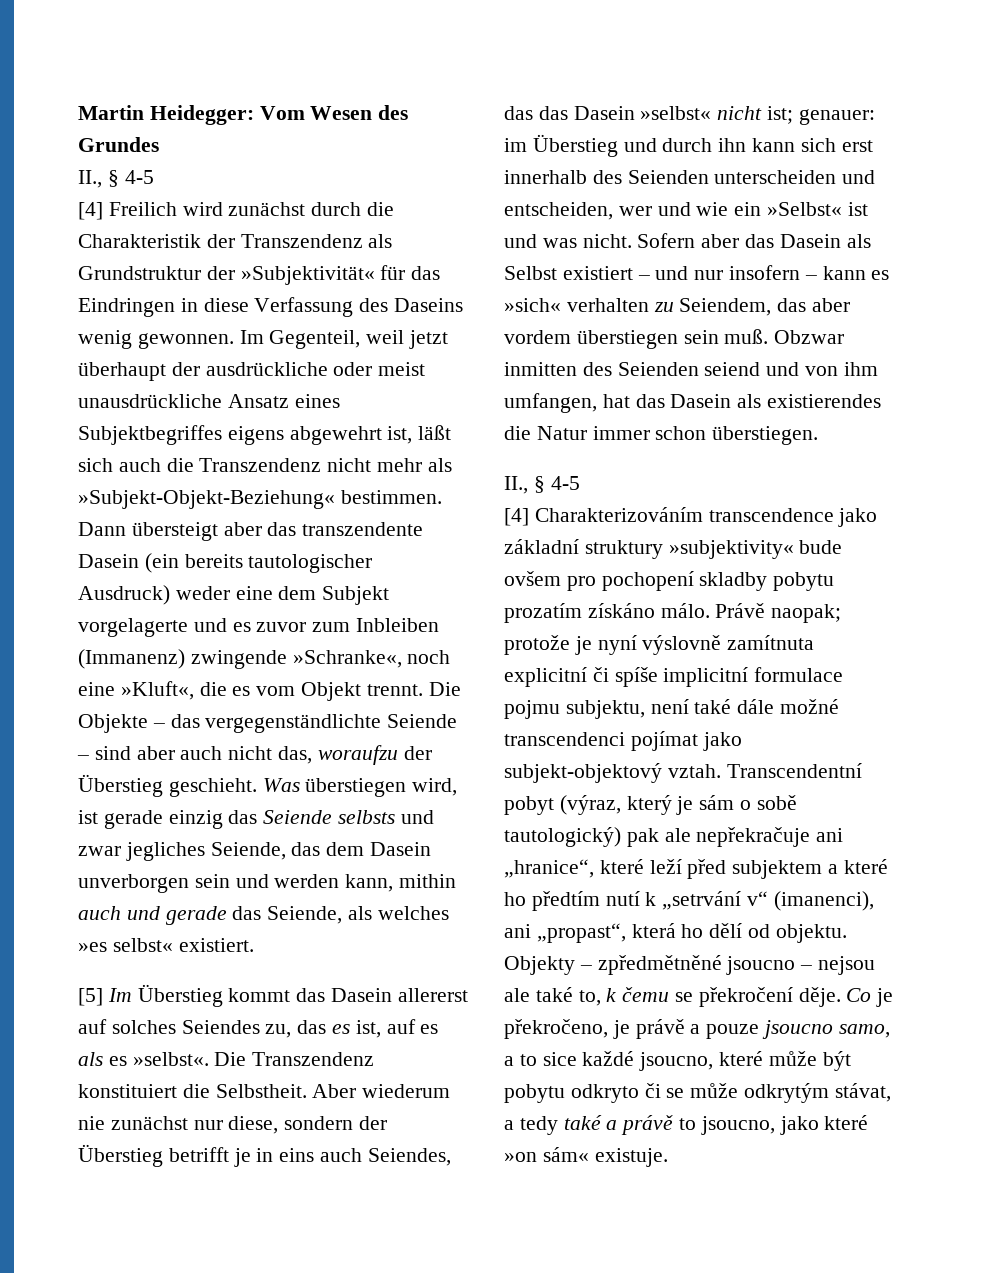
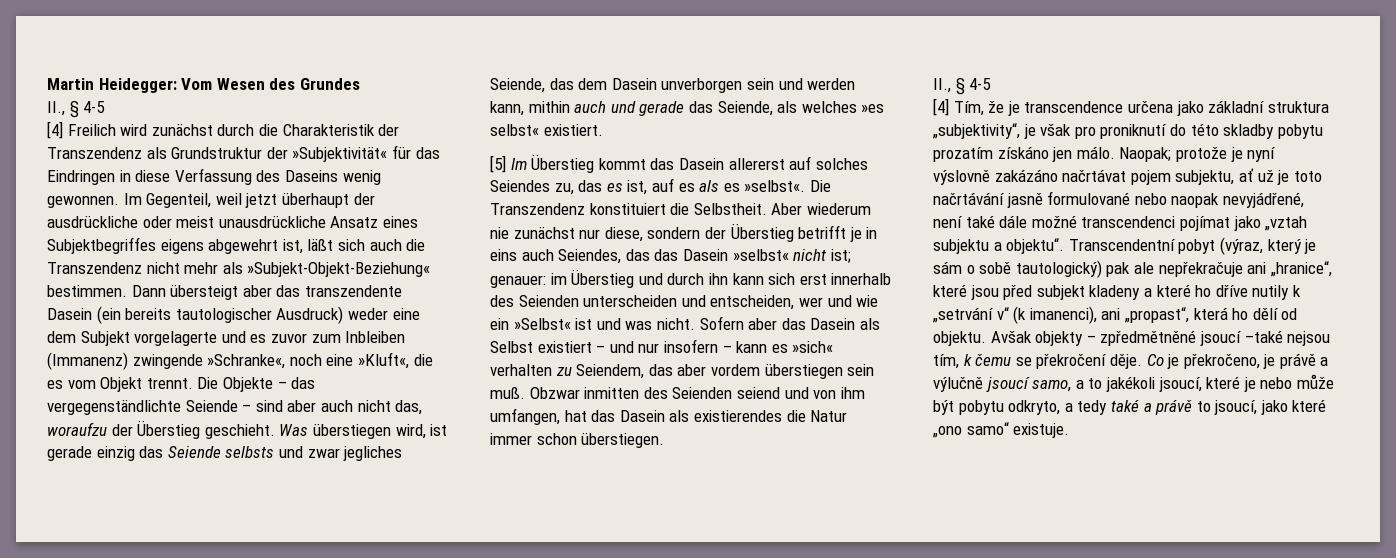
[534,507,878,527] [504,539,843,559] [504,571,694,591] Charakterizováním transcendence jako základní struktury »subjektivity« bude ovšem pro pochopení -> [953,100,1329,116] [933,123,1219,139] Tím, že je transcendence určena jako základní struktura „subjektivity“, je však pro proniknutí do této
[660,603,842,623] málo. Právě naopak; -> [1052,146,1172,162] jen málo. Naopak;
[727,635,815,650] [504,667,844,687] [504,700,645,719] zamítnuta explicitní či spíše implicitní formulace pojmu subjektu, -> [994,168,1322,185] [933,191,1304,208] zakázáno načrtávat pojem subjektu, ať už je toto načrtávání jasně formulované nebo naopak nevyjádřené,
[504,763,721,783] subjekt-objektový vztah. -> [1265,216,1308,231] [933,238,1065,254] „vztah subjektu a objektu“.
[649,859,823,879] leží před subjektem -> [970,285,1141,300] jsou před subjekt kladeny
[531,891,640,911] předtím nutí -> [1215,285,1290,300] dříve nutily
[773,891,874,911] (imanenci), -> [1013,306,1097,324] (k imanenci),
[504,955,876,975] [504,987,601,1006] Objekty – zpředmětněné jsoucno – nejsou ale také to, -> [990,330,1331,346] [933,354,959,369] Avšak objekty – zpředmětněné jsoucí –také nejsou tím,
[706,1020,834,1039] pouze jsoucno -> [933,377,1030,392] výlučně jsoucí
[542,1051,851,1071] [504,1083,891,1103] sice každé jsoucno, které může být pobytu odkryto či se může odkrytým stávat, -> [1105,374,1334,392] [933,400,1061,415] jakékoli jsoucí, které je nebo může být pobytu odkryto,
[700,1116,775,1135] jsoucno, -> [1214,400,1258,415] jsoucí,
[504,1147,589,1162] »on sám« -> [933,422,1009,438] „ono samo“

